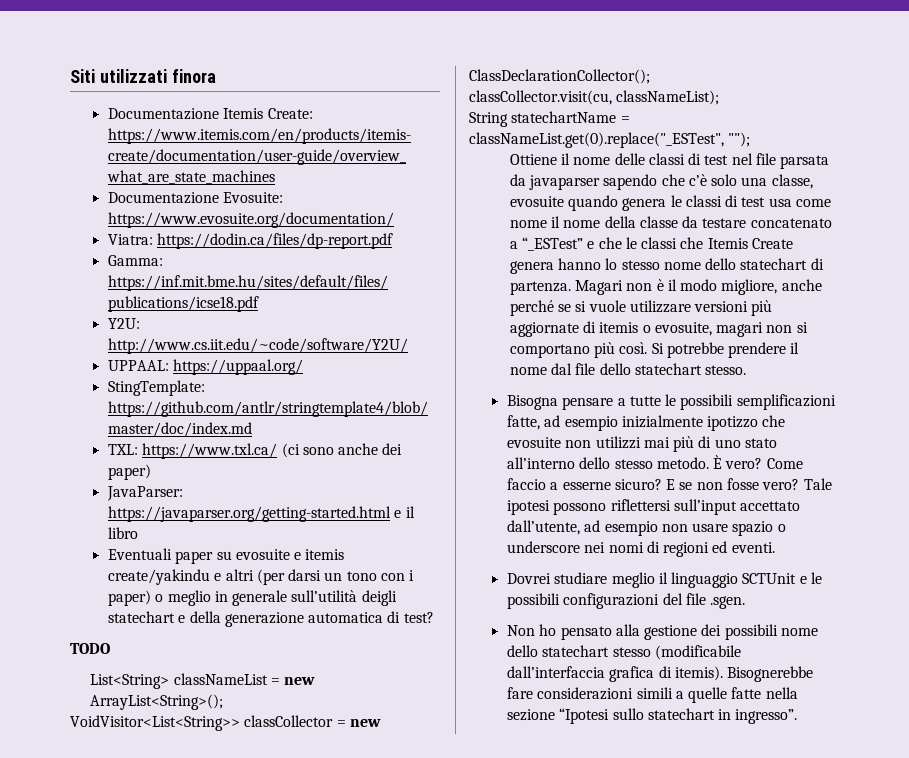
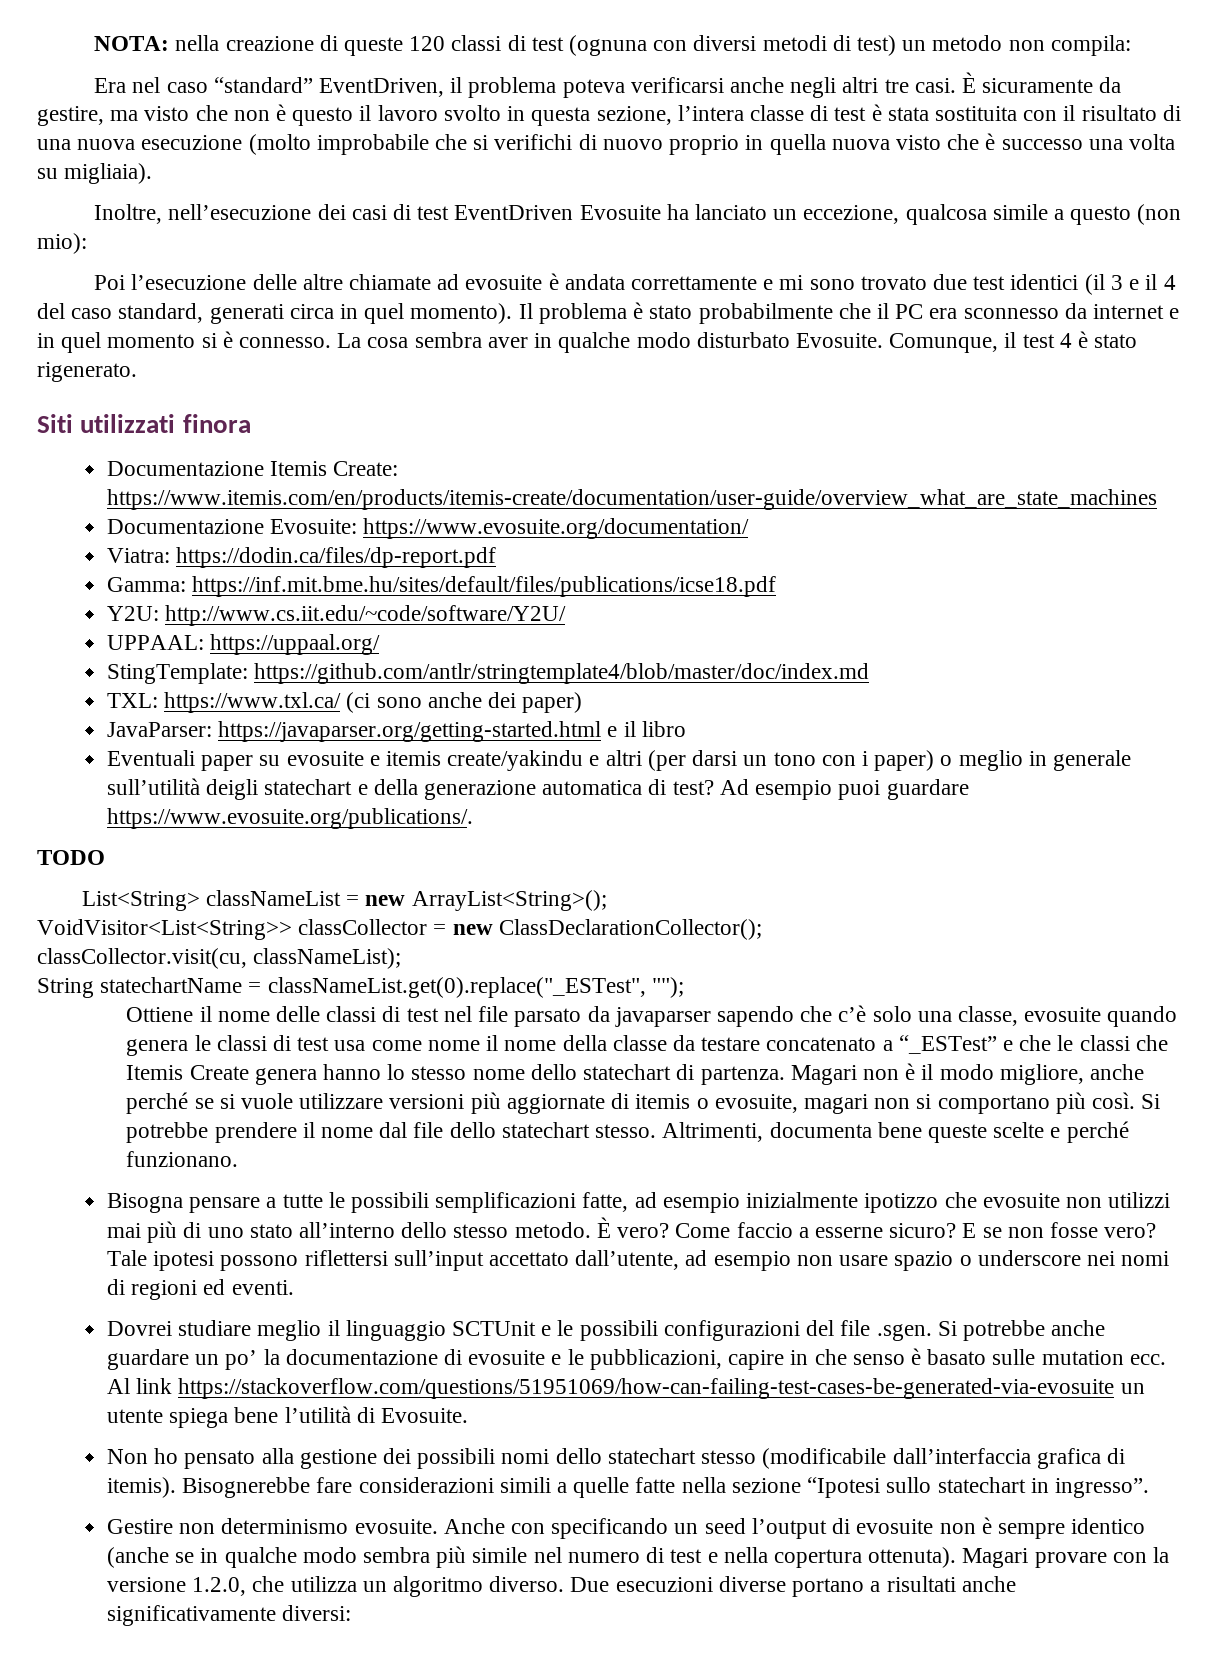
(70, 76) none -> [94,35,1131,56] [94,72,1122,98] [37,104,1181,126] [37,133,1175,155] [37,163,153,184] [94,204,1182,225] [37,233,87,254] [94,273,1176,295] [37,302,1180,324] [37,331,1138,353] [37,362,137,382] NOTA: nella creazione di queste 120 classi di test (ognuna con diversi metodi di test) un metodo non compila: // Era nel caso “standard” EventDriven, il problema poteva verificarsi anche negli altri tre casi. È sicuramente da gestire, ma visto che non è questo il lavoro svolto in questa sezione, l’intera classe di test è stata sostituita con il risultato di una nuova esecuzione (molto improbabile che si verifichi di nuovo proprio in quella nuova visto che è successo una volta su migliaia). // Inoltre, nell’esecuzione dei casi di test EventDriven Evosuite ha lanciato un eccezione, qualcosa simile a questo (non mio): // Poi l’esecuzione delle altre chiamate ad evosuite è andata correttamente e mi sono trovato due test identici (il 3 e il 4 del caso standard, generati circa in quel momento). Il problema è stato probabilmente che il PC era sconnesso da internet e in quel momento si è connesso. La cosa sembra aver in qualche modo disturbato Evosuite. Comunque, il test 4 è stato rigenerato. //
(434, 617) none -> [719,779,969,800] [107,808,474,829] Ad esempio puoi guardare https://www.evosuite.org/publications/.
[780,155,830,169] parsata -> [514,1008,582,1027] parsato
(747, 370) none -> [662,1121,1129,1143] [126,1151,239,1167] Altrimenti, documenta bene queste scelte e perché funzionano.
(746, 602) none -> [937,1320,1106,1341] [107,1348,1166,1370] [107,1378,1145,1399] [107,1406,469,1428] Si potrebbe anche guardare un po’ la documentazione di evosuite e le pubblicazioni, capire in che senso è basato sulle mutation ecc. Al link https://stackoverflow.com/questions/51951069/how-can-failing-test-cases-be-generated-via-evosuite un utente spiega bene l’utilità di Evosuite.
[781,628,819,636] nome -> [501,1449,550,1464] nomi
(798, 716) none -> [107,1517,1146,1539] [107,1546,1169,1568] [107,1576,1016,1597] [107,1605,352,1626] // Gestire non determinismo evosuite. Anche con specificando un seed l’output di evosuite non è sempre identico (anche se in qualche modo sembra più simile nel numero di test e nella copertura ottenuta). Magari provare con la versione 1.2.0, che utilizza un algoritmo diverso. Due esecuzioni diverse portano a risultati anche significativamente diversi:

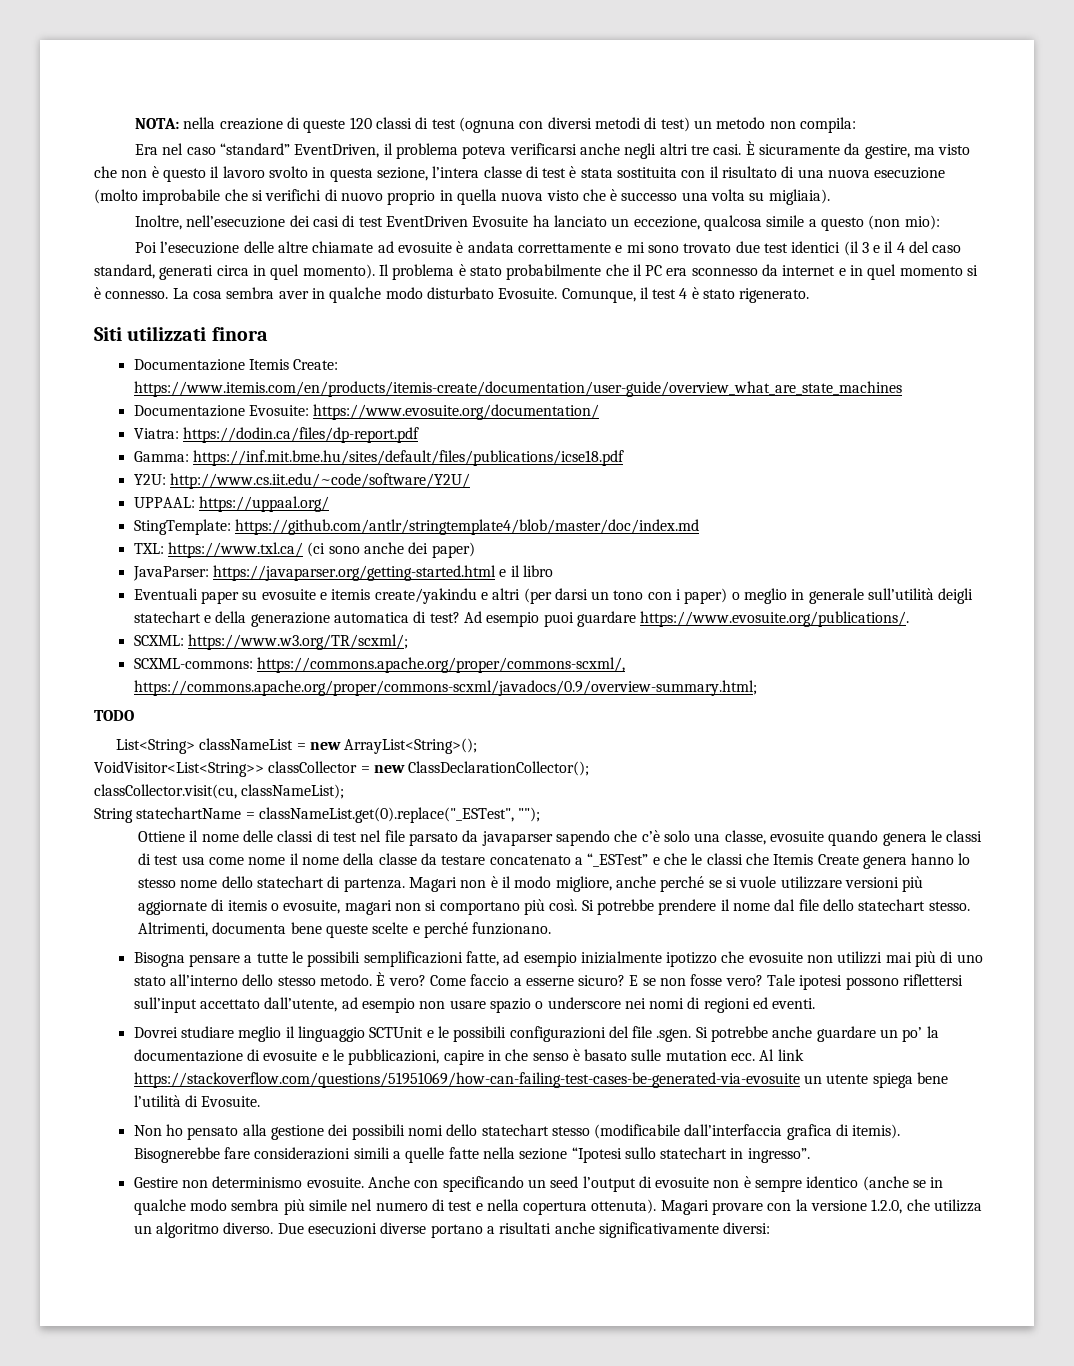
(474, 818) none -> [133,634,408,650] [133,657,625,673] [133,680,757,696] // SCXML: https://www.w3.org/TR/scxml/; // SCXML-commons: https://commons.apache.org/proper/commons-scxml/, https://commons.apache.org/proper/commons-scxml/javadocs/0.9/overview-summary.html;

